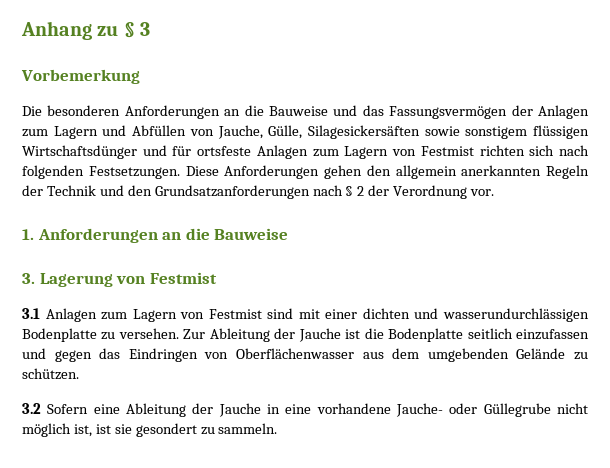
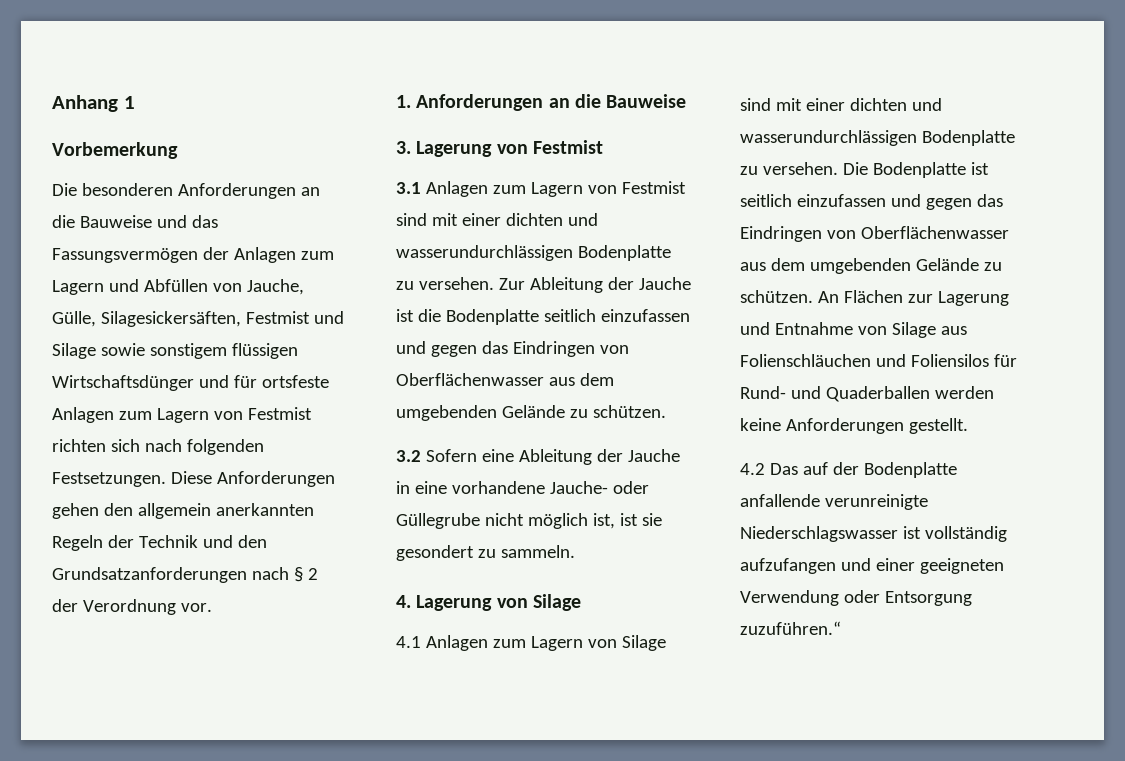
[97,22,150,38] zu § 3 -> [123,96,135,109] 1
[307,125,420,139] Silagesickersäften -> [100,311,344,327] [52,343,96,359] Silagesickersäften, Festmist und Silage
(278, 428) none -> [396,594,581,611] [396,635,666,651] [740,98,942,111] [740,130,1015,146] [740,162,989,178] [740,194,1003,210] [740,226,1009,242] [740,258,1002,274] [740,290,1009,306] [740,322,967,338] [740,354,1017,367] [740,386,994,402] [740,418,968,434] [740,462,957,478] [740,494,928,510] [740,526,1007,542] [740,558,1004,574] [740,590,972,606] [740,621,841,635] // 4. Lagerung von Silage // 4.1 Anlagen zum Lagern von Silage sind mit einer dichten und wasserundurchlässigen Bodenplatte zu versehen. Die Bodenplatte ist seitlich einzufassen und gegen das Eindringen von Oberflächenwasser aus dem umgebenden Gelände zu schützen. An Flächen zur Lagerung und Entnahme von Silage aus Folienschläuchen und Foliensilos für Rund- und Quaderballen werden keine Anforderungen gestellt. // 4.2 Das auf der Bodenplatte anfallende verunreinigte Niederschlagswasser ist vollständig aufzufangen und einer geeigneten Verwendung oder Entsorgung zuzuführen.“

